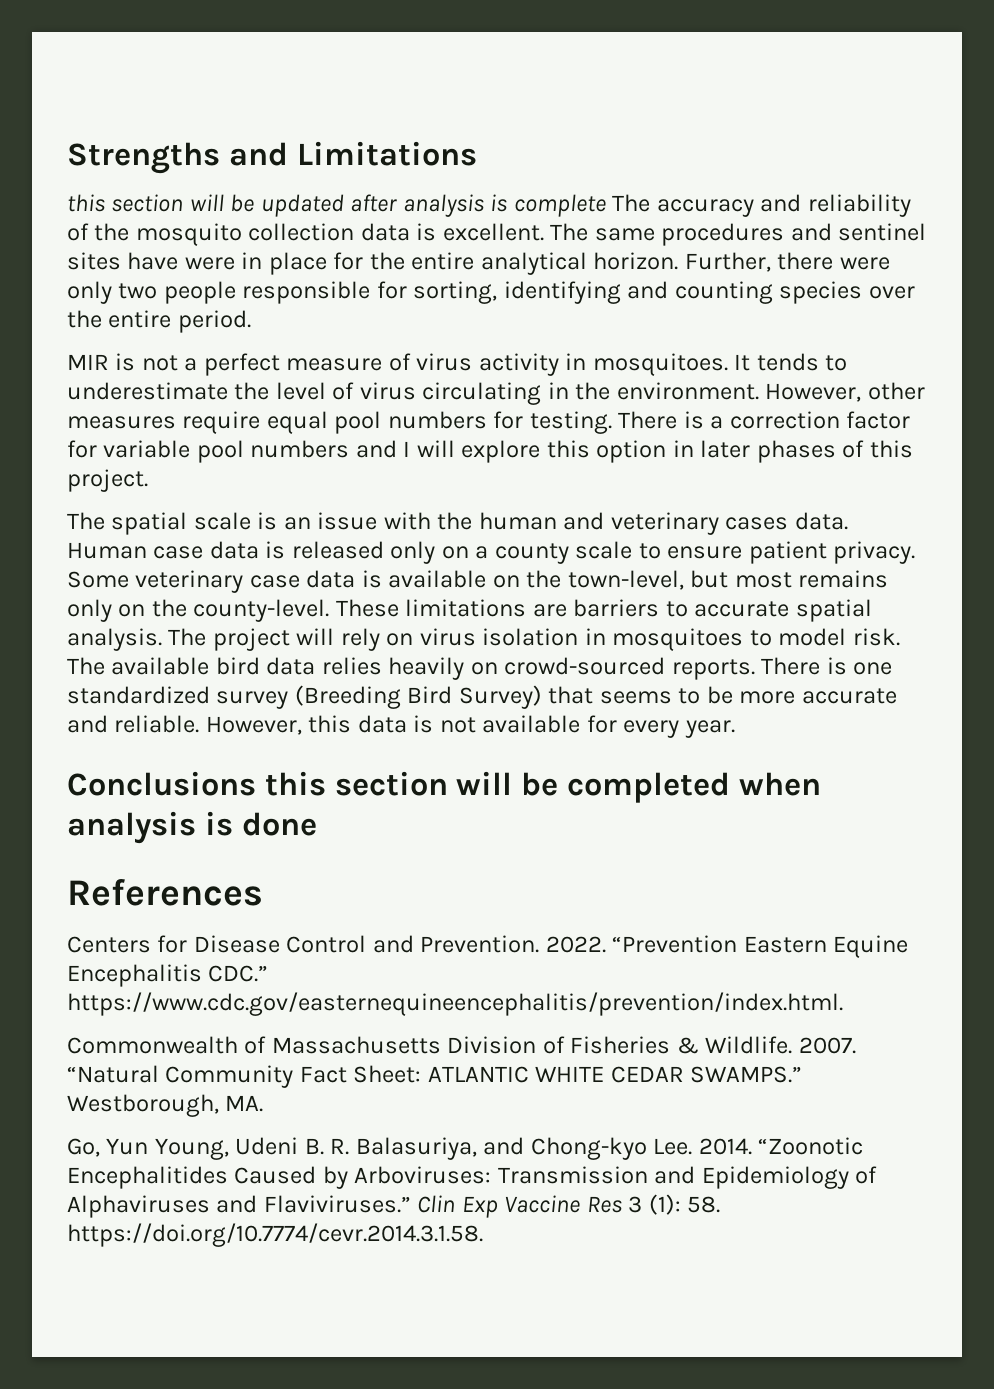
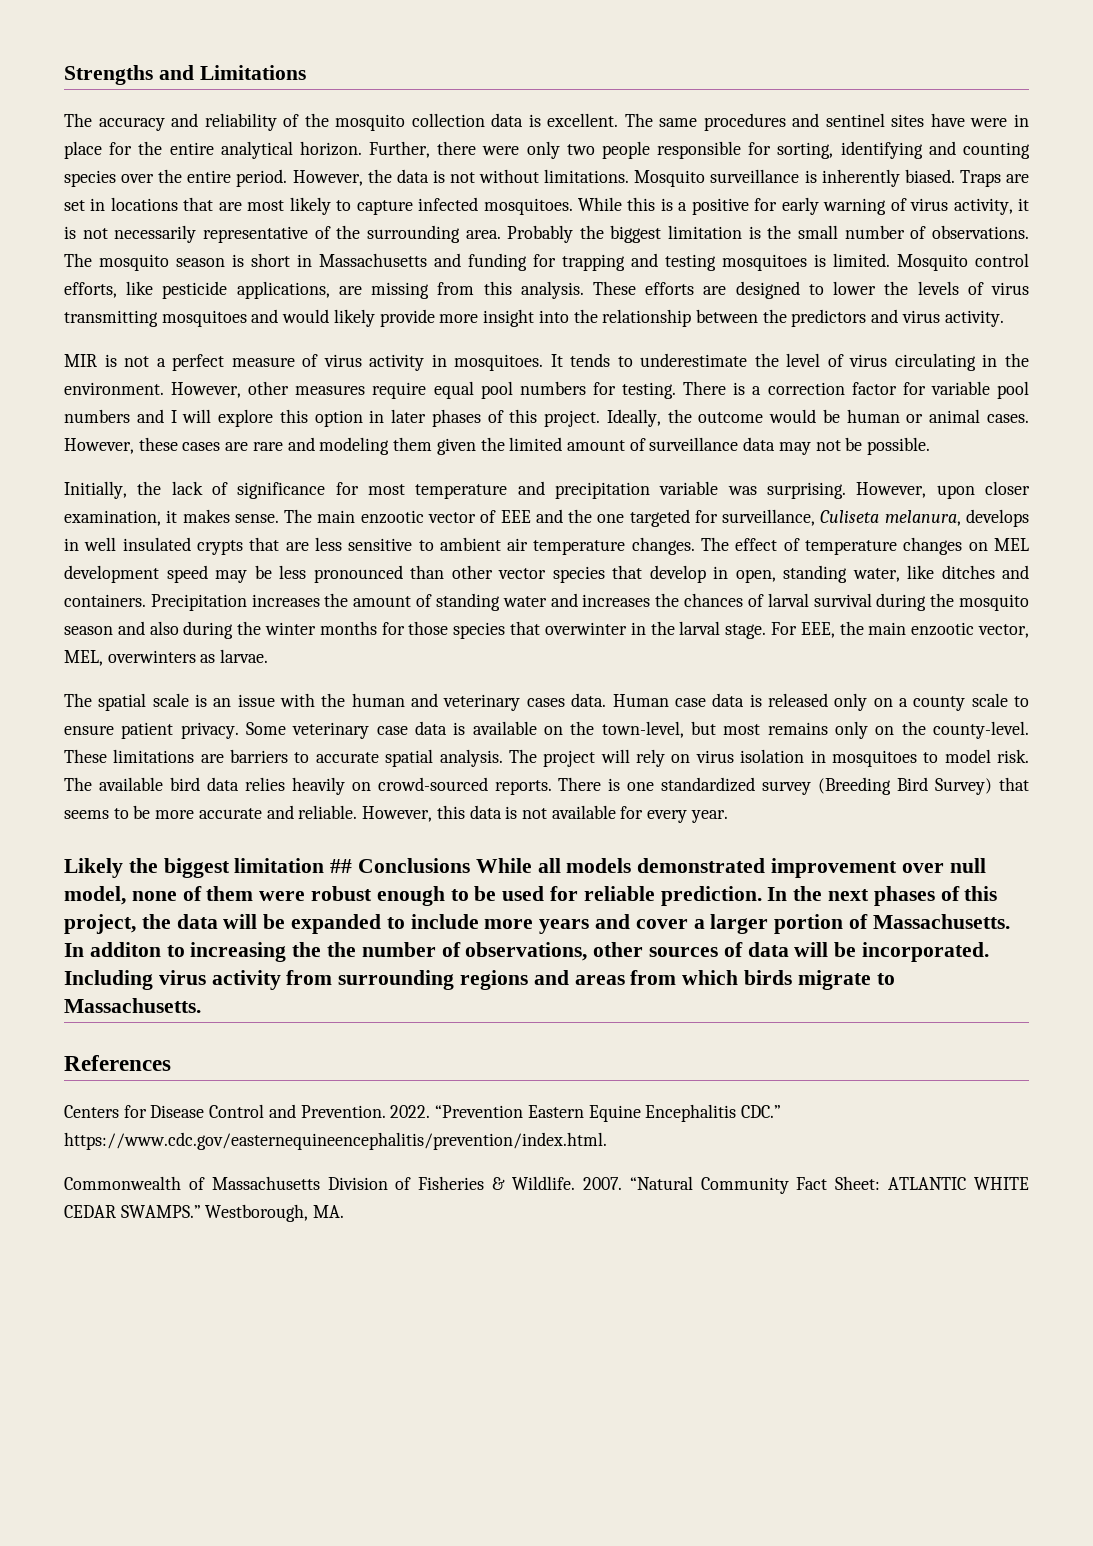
[67,194,606,217] this section will be updated after analysis is complete -> (306, 72) none
(251, 321) none -> [292,169,1029,187] [64,197,1030,215] [64,225,1029,243] [64,253,1029,271] [64,281,1029,299] [64,309,1004,327] However, the data is not without limitations. Mosquito surveillance is inherently biased. Traps are set in locations that are most likely to capture infected mosquitoes. While this is a positive for early warning of virus activity, it is not necessarily representative of the surrounding area. Probably the biggest limitation is the small number of observations. The mosquito season is short in Massachusetts and funding for trapping and testing mosquitoes is limited. Mosquito control efforts, like pesticide applications, are missing from this analysis. These efforts are designed to lower the levels of virus transmitting mosquitoes and would likely provide more insight into the relationship between the predictors and virus activity.
(148, 480) none -> [606,409,1030,427] [64,437,931,455] [64,481,1031,499] [64,509,1030,527] [64,537,1029,555] [64,565,1029,583] [64,593,1030,611] [64,621,1030,639] [64,649,269,666] Ideally, the outcome would be human or animal cases. However, these cases are rare and modeling them given the limited amount of surveillance data may not be possible. // Initially, the lack of significance for most temperature and precipitation variable was surprising. However, upon closer examination, it makes sense. The main enzootic vector of EEE and the one targeted for surveillance, Culiseta melanura, develops in well insulated crypts that are less sensitive to ambient air temperature changes. The effect of temperature changes on MEL development speed may be less pronounced than other vector species that develop in open, standing water, like ditches and containers. Precipitation increases the amount of standing water and increases the chances of larval survival during the mosquito season and also during the winter months for those species that overwinter in the larval stage. For EEE, the main enzootic vector, MEL, overwinters as larvae.
[67,771,821,803] [67,811,317,844] Conclusions this section will be completed when analysis is done -> [64,858,986,878] [64,886,998,906] [64,914,1010,934] [64,942,990,962] [64,970,895,990] [64,998,201,1013] Likely the biggest limitation ## Conclusions While all models demonstrated improvement over null model, none of them were robust enough to be used for reliable prediction. In the next phases of this project, the data will be expanded to include more years and cover a larger portion of Massachusetts. In additon to increasing the the number of observations, other sources of data will be incorporated. Including virus activity from surrounding regions and areas from which birds migrate to Massachusetts.
[67,1137,864,1160] [67,1166,878,1189] [67,1194,721,1218] [67,1223,483,1247] // Go, Yun Young, Udeni B. R. Balasuriya, and Chong-kyo Lee. 2014. “Zoonotic Encephalitides Caused by Arboviruses: Transmission and Epidemiology of Alphaviruses and Flaviviruses.” Clin Exp Vaccine Res 3 (1): 58. https://doi.org/10.7774/cevr.2014.3.1.58. -> (345, 1211) none

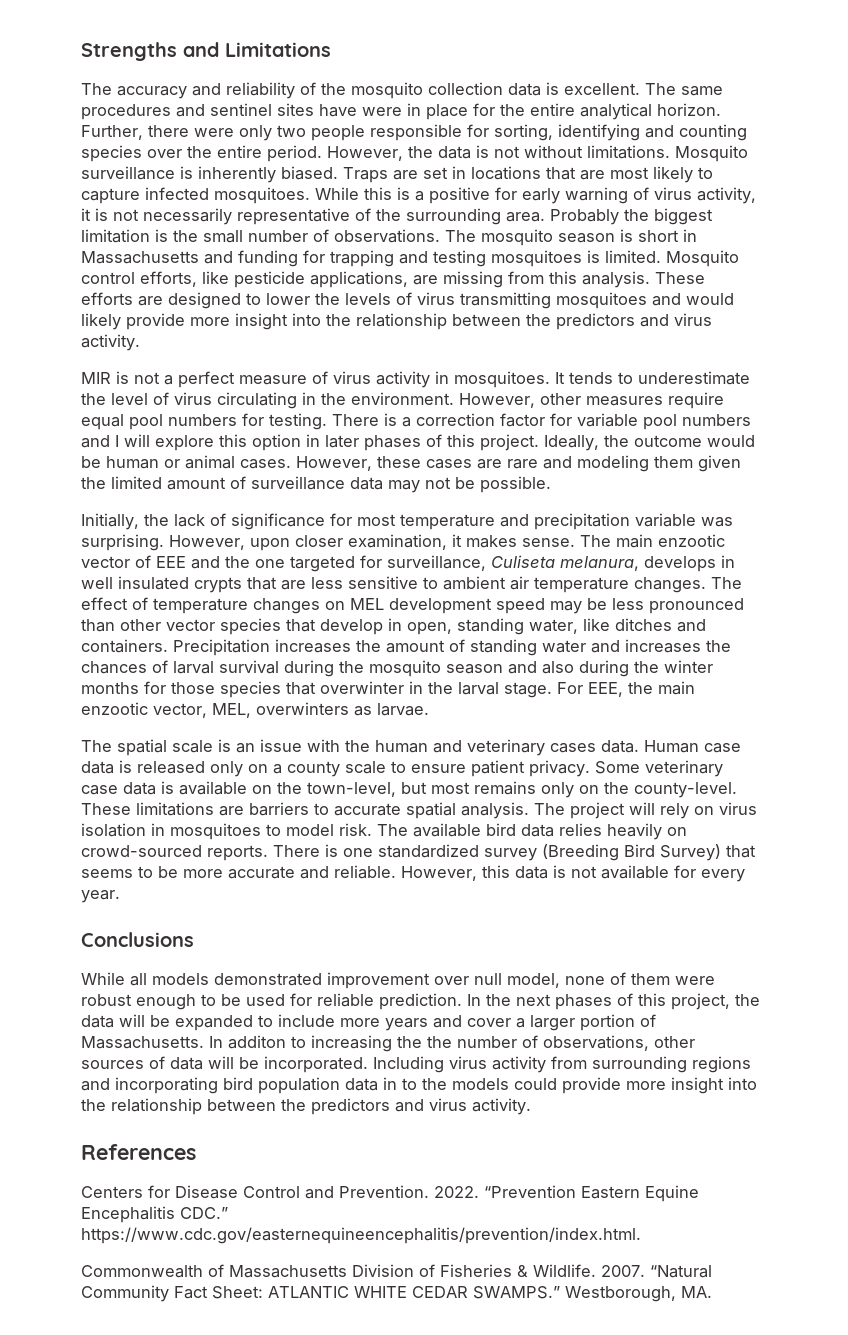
[64,858,353,878] Likely the biggest limitation ## -> (120, 896) none
(471, 865) none -> (194, 939) //
[574,970,895,990] [64,998,201,1013] areas from which birds migrate to Massachusetts. -> [115,1077,757,1094] [81,1098,531,1115] incorporating bird population data in to the models could provide more insight into the relationship between the predictors and virus activity.

